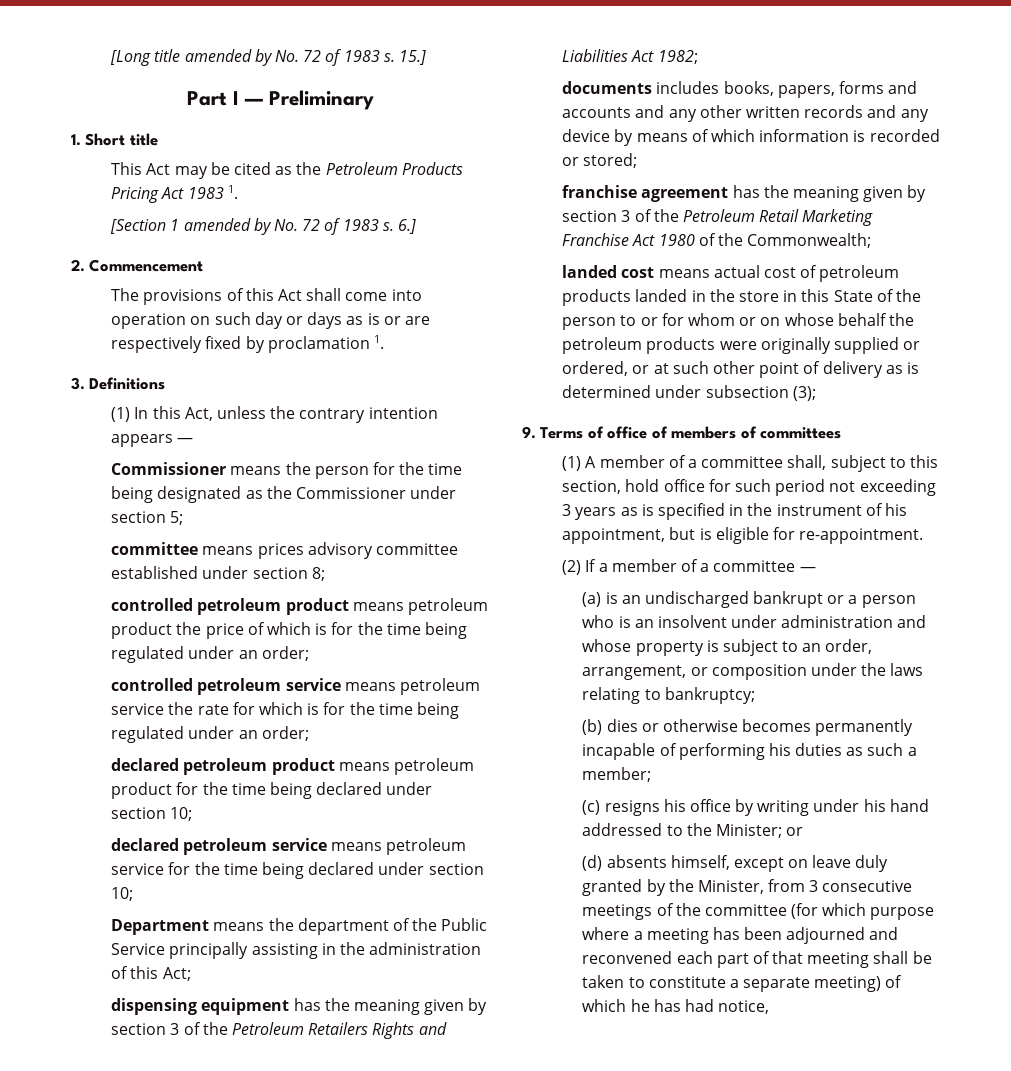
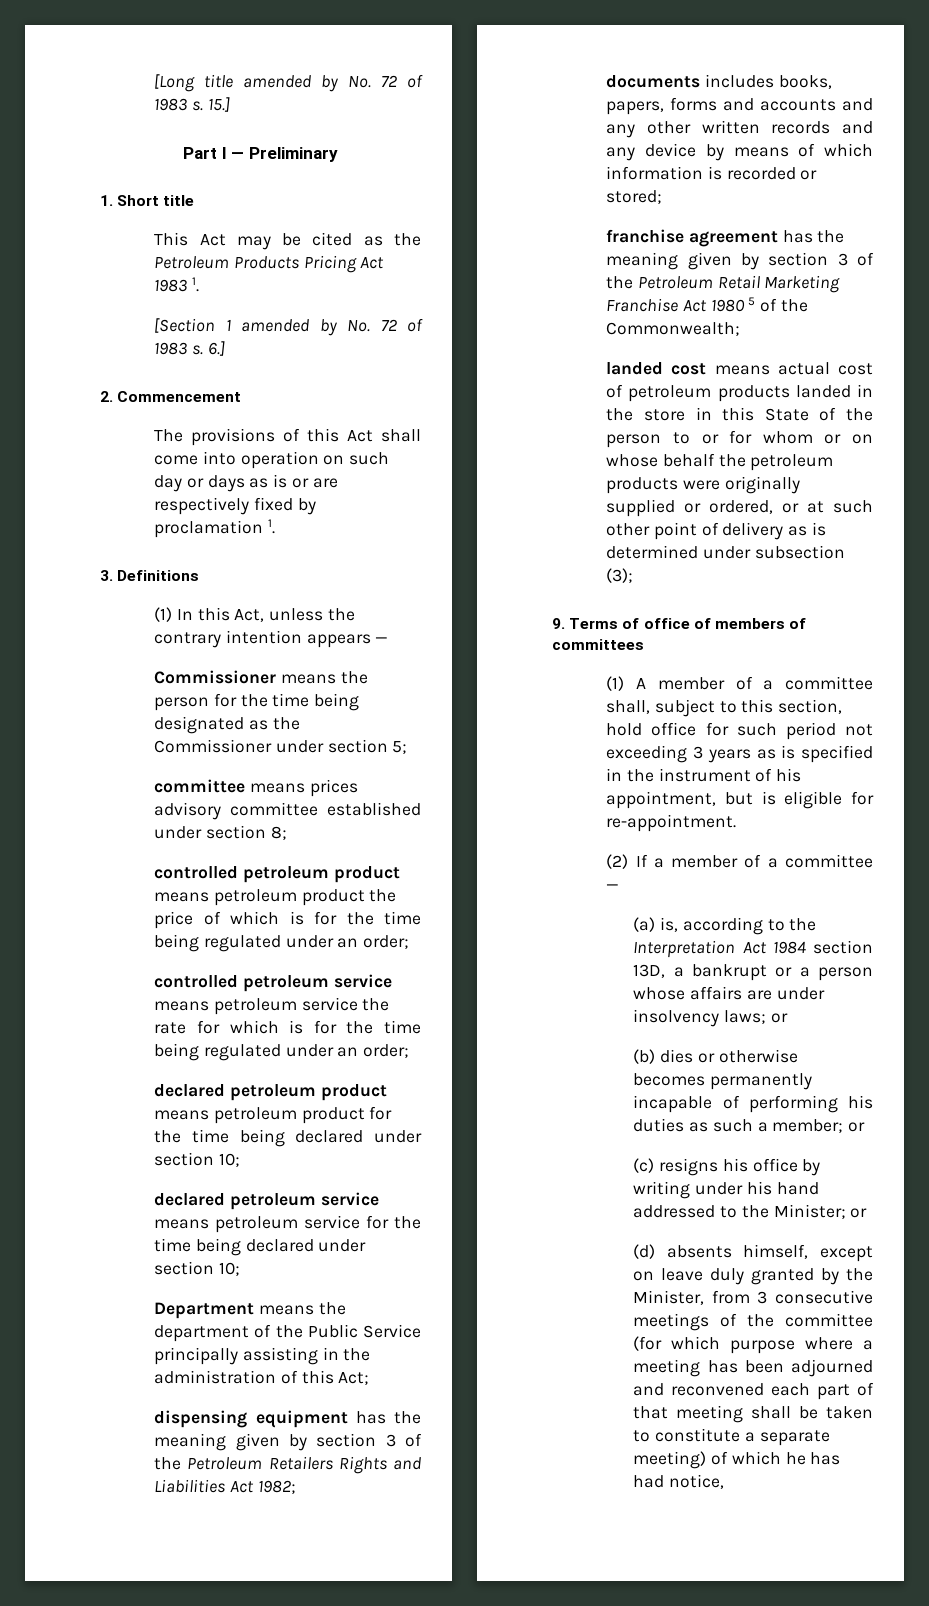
(695, 240) none -> [748,297,756,306] 5
[605,591,916,608] [582,615,927,628] [582,639,873,656] [582,663,924,680] [582,687,755,704] is an undischarged bankrupt or a person who is an insolvent under administration and whose property is subject to an order, arrangement, or composition under the laws relating to bankruptcy; -> [660,917,817,935] [633,940,873,958] [633,964,873,981] [633,986,825,1000] [633,1009,788,1027] is, according to the Interpretation Act 1984 section 13D, a bankrupt or a person whose affairs are under insolvency laws; or
(652, 774) none -> [848,1122,866,1132] or

